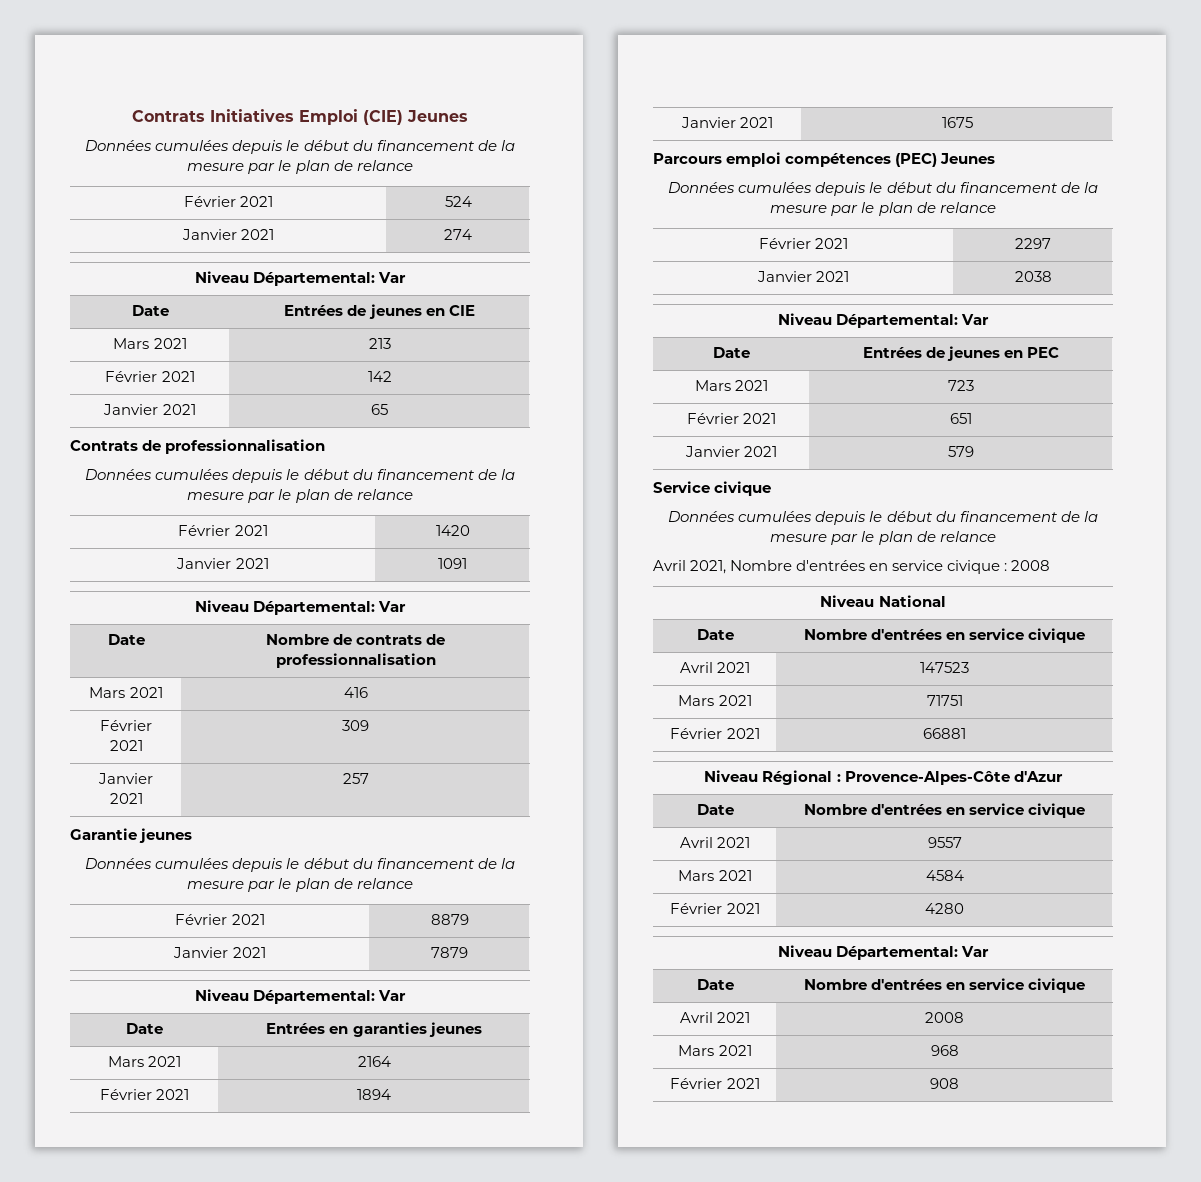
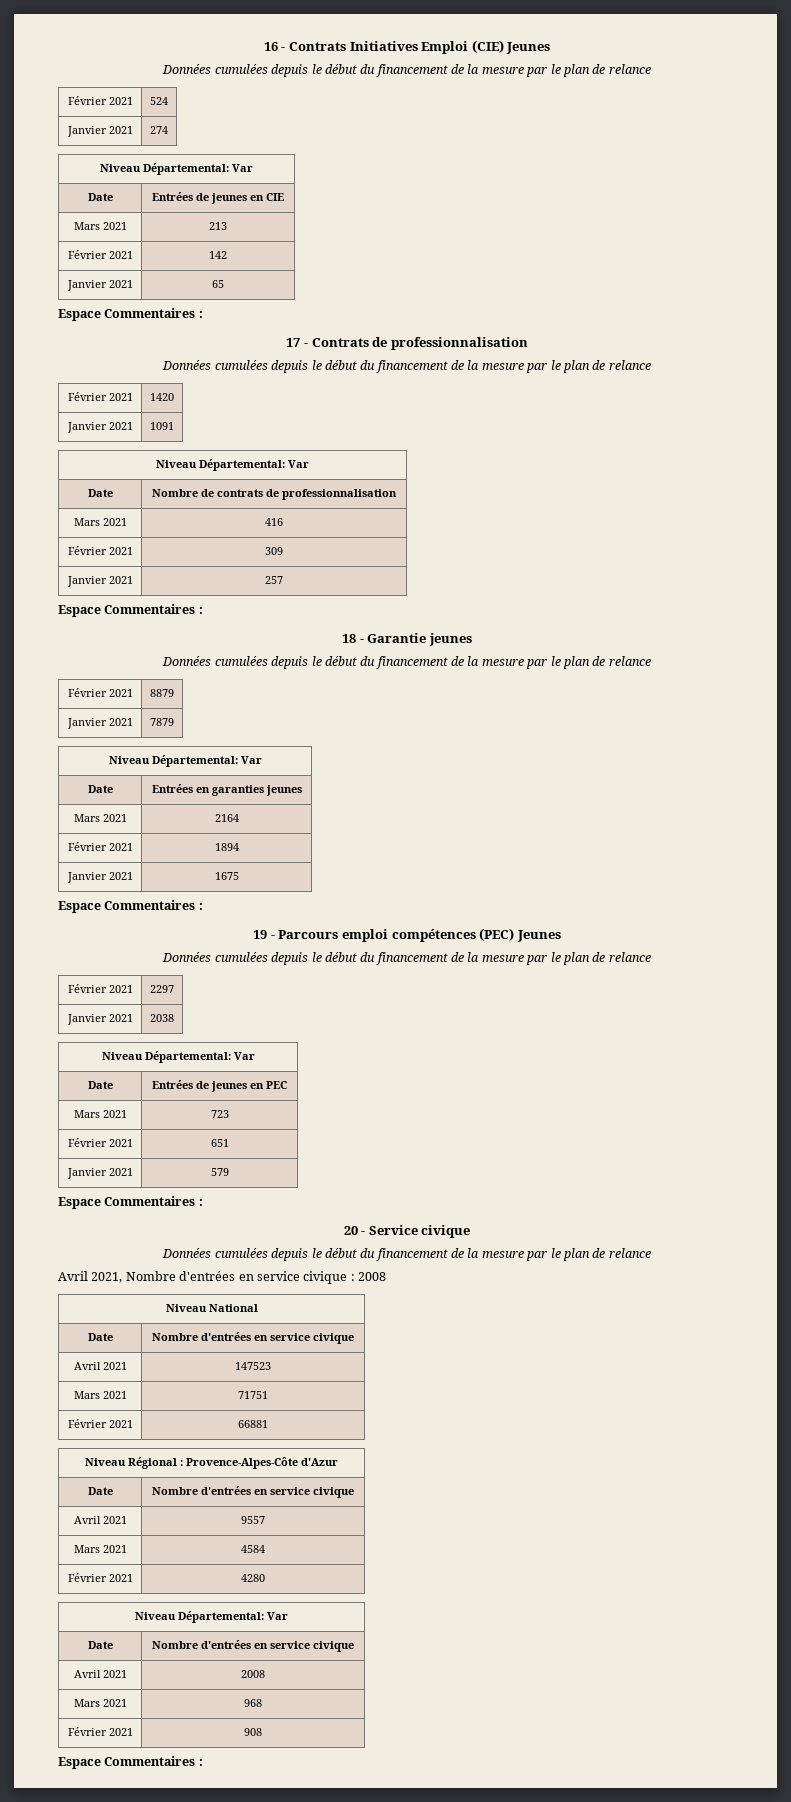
(132, 116) none -> [263,42,286,51] 16 -
(388, 409) none -> [58,308,203,321] [286,338,308,347] Espace Commentaires : // 17 -
(369, 778) none -> [58,604,203,617] [342,634,364,643] Espace Commentaires : // 18 -
(973, 122) none -> [58,900,203,913] [253,930,275,939] Espace Commentaires : // 19 -
(974, 451) none -> [58,1196,203,1209] [343,1226,366,1235] Espace Commentaires : // 20 -
(959, 1083) none -> [58,1756,203,1769] // Espace Commentaires :

